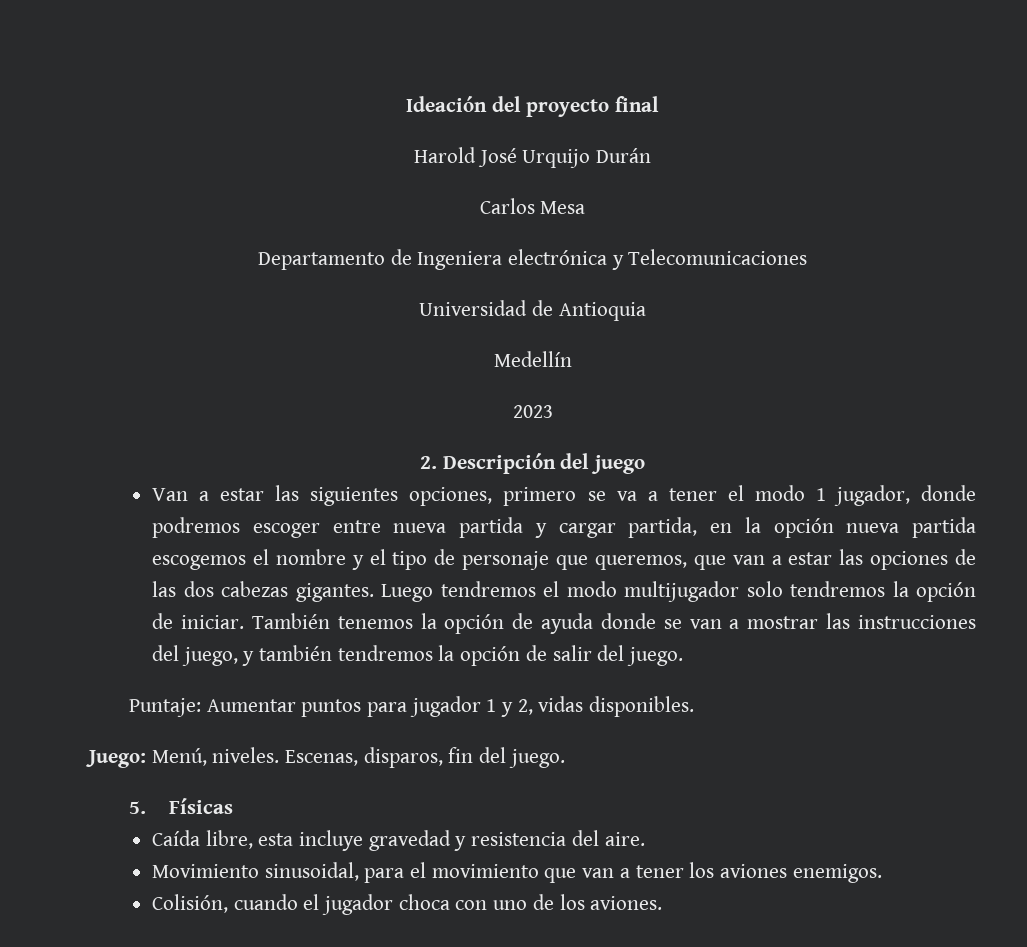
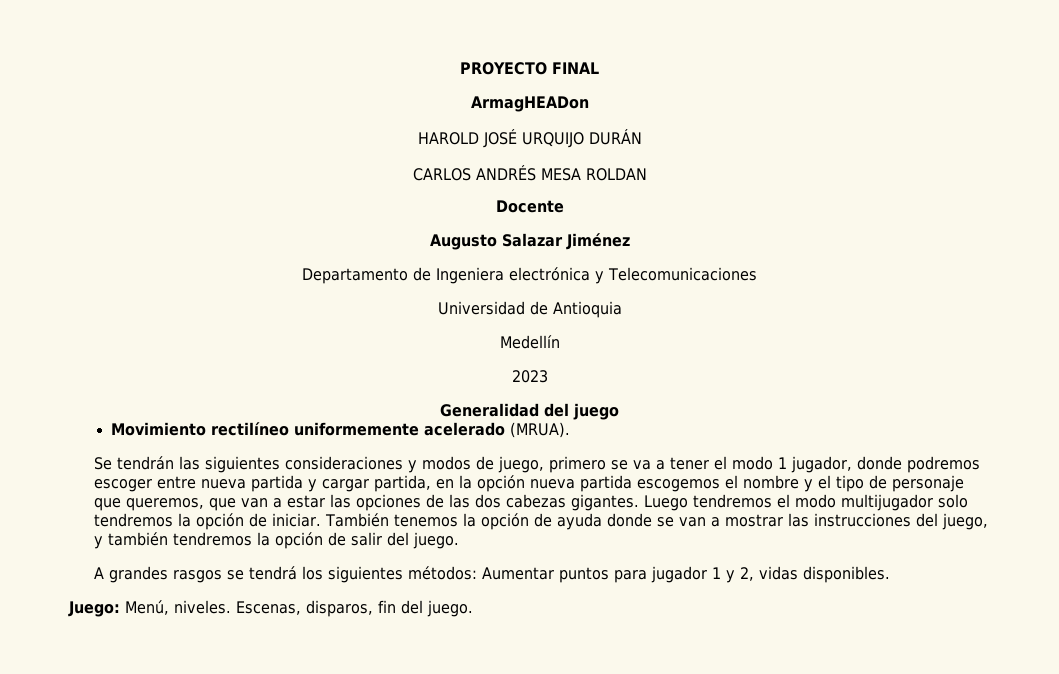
[405,96,660,117] [413,147,652,168] [479,198,586,214] Ideación del proyecto final // Harold José Urquijo Durán // Carlos Mesa -> [460,62,599,75] [470,96,589,112] [417,129,642,148] [412,165,647,181] [495,200,564,213] [429,233,630,250] PROYECTO FINAL // ArmagHEADon // HAROLD JOSÉ URQUIJO DURÁN // CARLOS ANDRÉS MESA ROLDAN // Docente // Augusto Salazar Jiménez
[419,453,556,474] 2. Descripción -> [440,403,539,417] Generalidad
[152,485,493,506] Van a estar las siguientes opciones, -> [111,422,571,438] [93,456,544,473] Movimiento rectilíneo uniformemente acelerado (MRUA). // Se tendrán las siguientes consideraciones y modos de juego,
[129,698,202,717] Puntaje: -> [93,566,477,583] A grandes rasgos se tendrá los siguientes métodos:
[129,798,234,814] [152,830,645,851] [152,862,882,883] [152,894,663,915] // 5. Físicas // Caída libre, esta incluye gravedad y resistencia del aire. // Movimiento sinusoidal, para el movimiento que van a tener los aviones enemigos. // Colisión, cuando el jugador choca con uno de los aviones. -> (473, 608) none

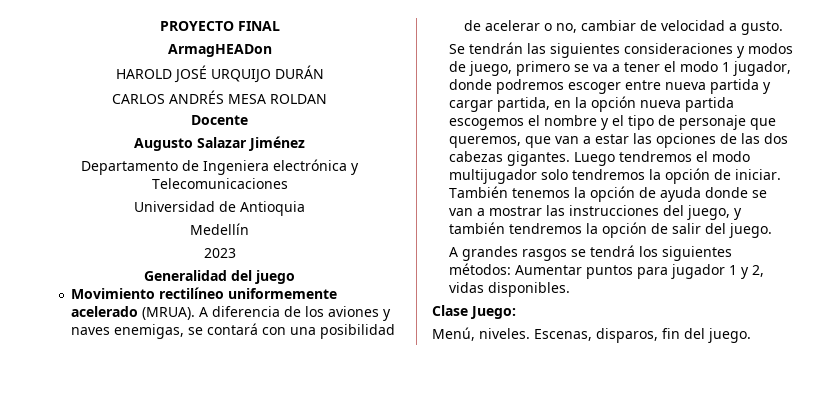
(571, 430) none -> [199,306,392,321] [71,323,396,339] [464,20,784,35] A diferencia de los aviones y naves enemigas, se contará con una posibilidad de acelerar o no, cambiar de velocidad a gusto.
(890, 574) none -> [432,305,468,316] Clase
(120, 609) none -> (516, 312) //

